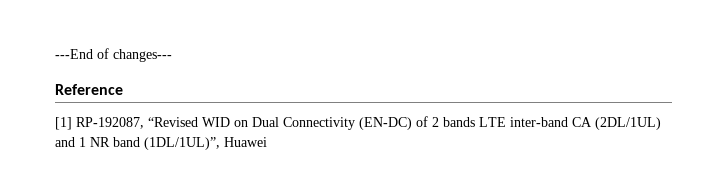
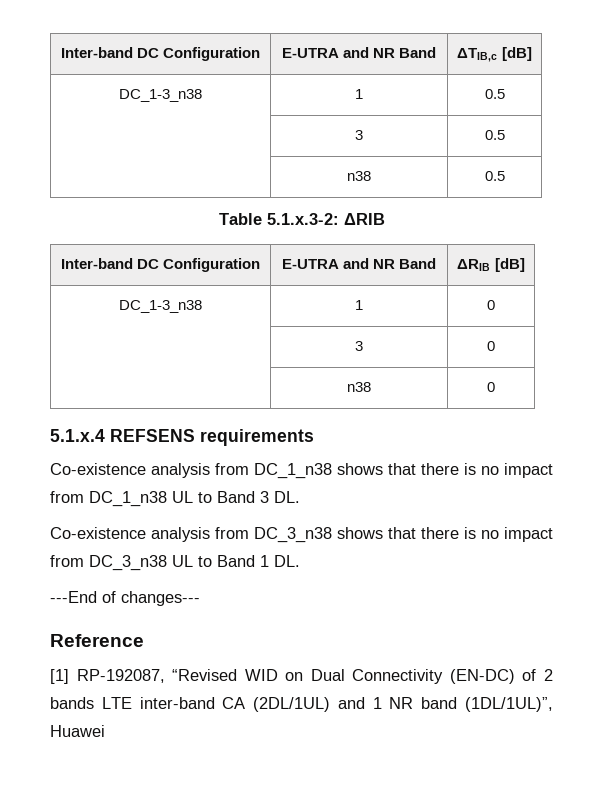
(55, 54) none -> [60,47,261,61] [281,47,437,58] [457,47,532,62] [119,89,202,102] [355,89,363,99] [484,89,505,99] [355,130,363,140] [484,130,505,140] [347,171,371,181] [484,171,505,181] [218,213,385,225] [60,258,261,272] [281,258,437,269] [457,258,525,272] [119,300,202,313] [355,300,363,310] [487,300,495,310] [355,341,363,351] [487,341,495,351] [347,382,371,392] [487,382,495,392] [50,429,314,446] [50,463,553,479] [50,491,300,507] [50,527,553,543] [50,555,300,571] Inter-band DC Configuration | E-UTRA and NR Band | ΔTIB,c [dB] // DC_1-3_n38 | 1 | 0.5 // | 3 | 0.5 // | n38 | 0.5 // Table 5.1.x.3-2: ΔRIB // Inter-band DC Configuration | E-UTRA and NR Band | ΔRIB [dB] // DC_1-3_n38 | 1 | 0 // | 3 | 0 // | n38 | 0 // 5.1.x.4 REFSENS requirements // Co-existence analysis from DC_1_n38 shows that there is no impact from DC_1_n38 UL to Band 3 DL. // Co-existence analysis from DC_3_n38 shows that there is no impact from DC_3_n38 UL to Band 1 DL. //

